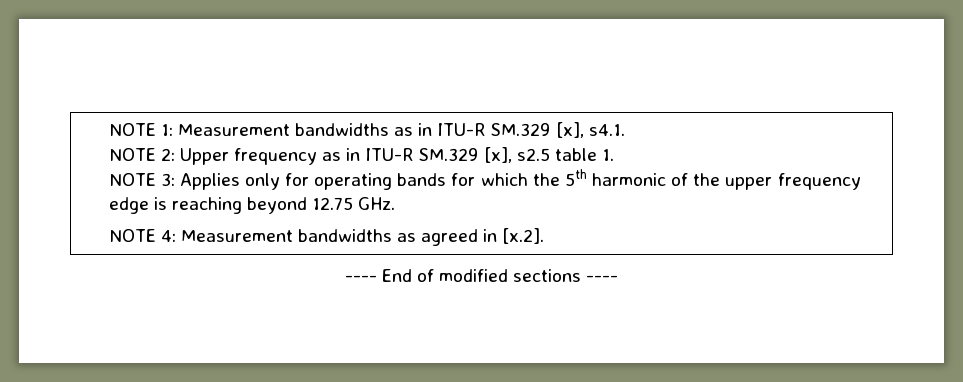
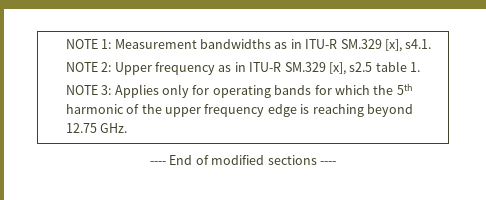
[108,228,545,246] // NOTE 4: Measurement bandwidths as agreed in [x.2]. -> (128, 128) none

